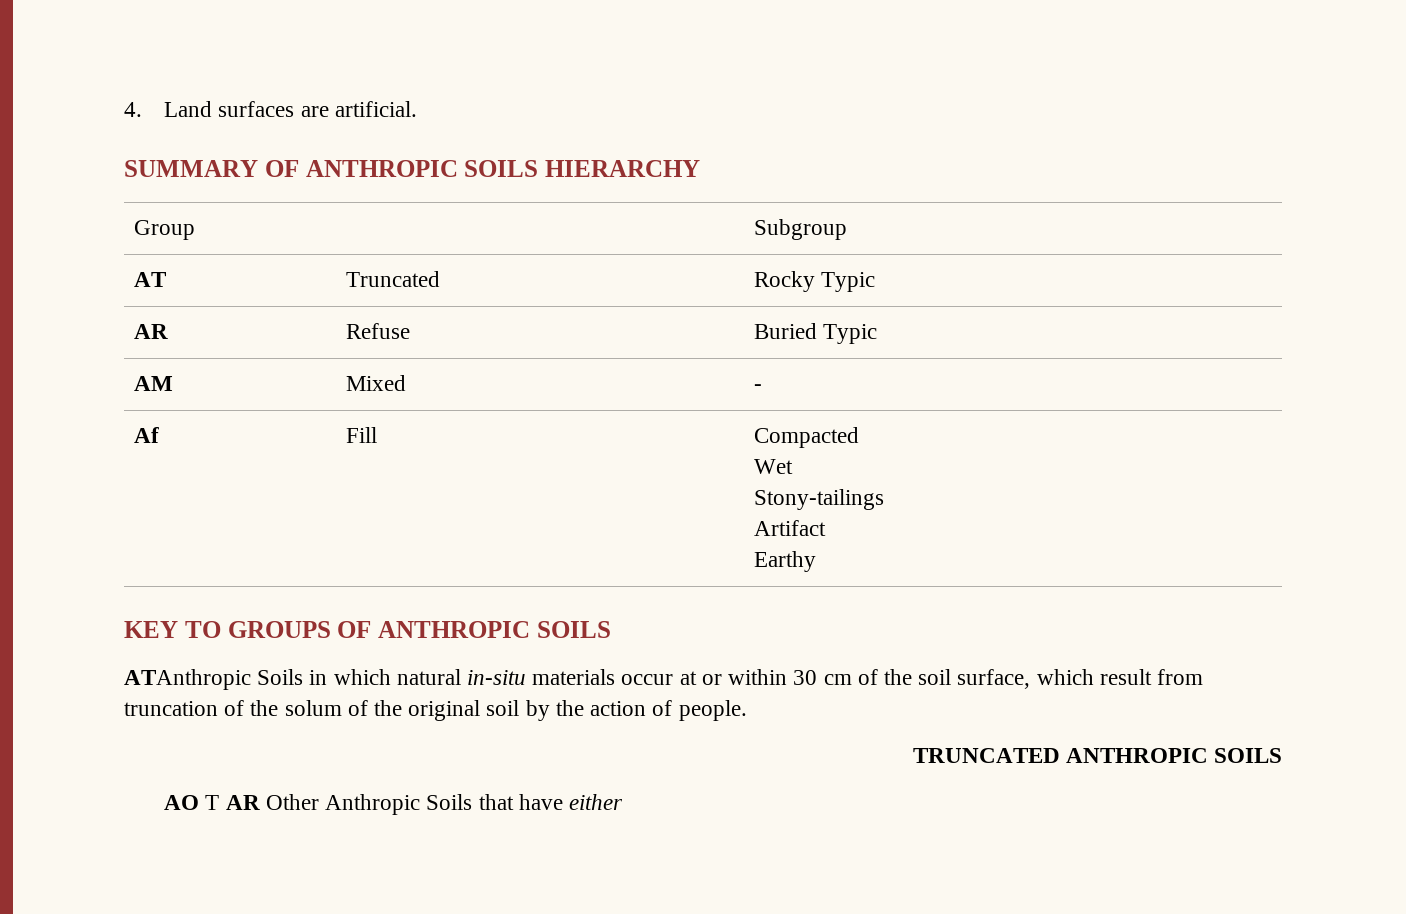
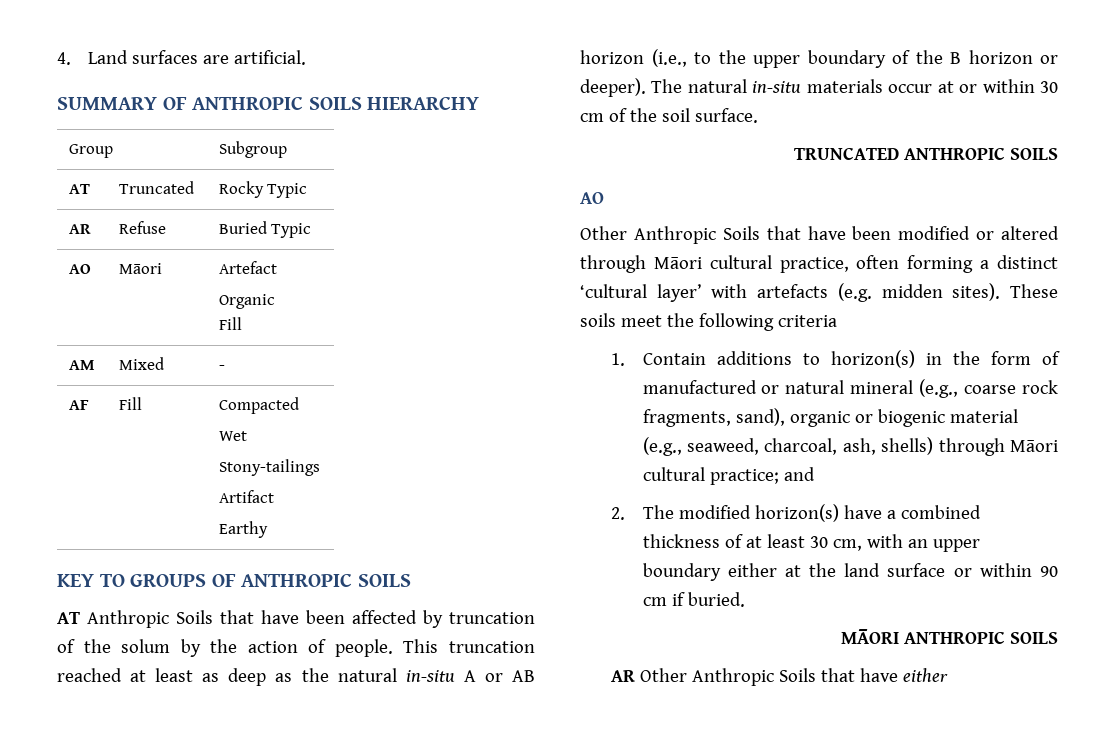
(877, 334) none -> [68,264,91,274] [118,263,162,274] [218,261,277,274] [218,294,275,309] [218,317,242,330] // AO | Māori | Artefact // Organic // Fill
[133,427,159,443] Af -> [68,400,89,410] AF
[124,669,391,690] ATAnthropic Soils in which -> [57,610,535,628] [57,639,535,657] [57,668,535,686] [580,49,1058,68] [580,78,683,97] AT Anthropic Soils that have been affected by truncation of the solum by the action of people. This truncation reached at least as deep as the natural in-situ A or AB horizon (i.e., to the upper boundary of the B horizon or deeper). The
[957,669,1203,689] [124,700,747,721] [912,748,1282,763] [164,795,220,810] surface, which result from truncation of the solum of the original soil by the action of people. // TRUNCATED ANTHROPIC SOILS // AO T -> [694,108,758,123] [794,147,1058,160] [580,192,604,204] [580,226,1059,244] [580,255,1058,273] [580,283,1058,302] [580,313,837,331] [611,350,1060,368] [642,379,1058,398] [642,408,1018,427] [642,437,1058,456] [642,467,815,485] [611,504,981,522] [642,534,980,552] [642,563,1058,581] [642,592,745,607] [841,629,1058,644] surface. // TRUNCATED ANTHROPIC SOILS // AO // Other Anthropic Soils that have been modified or altered through Māori cultural practice, often forming a distinct ‘cultural layer’ with artefacts (e.g. midden sites). These soils meet the following criteria // 1. Contain additions to horizon(s) in the form of manufactured or natural mineral (e.g., coarse rock fragments, sand), organic or biogenic material (e.g., seaweed, charcoal, ash, shells) through Māori cultural practice; and // 2. The modified horizon(s) have a combined thickness of at least 30 cm, with an upper boundary either at the land surface or within 90 cm if buried. // MĀORI ANTHROPIC SOILS //

